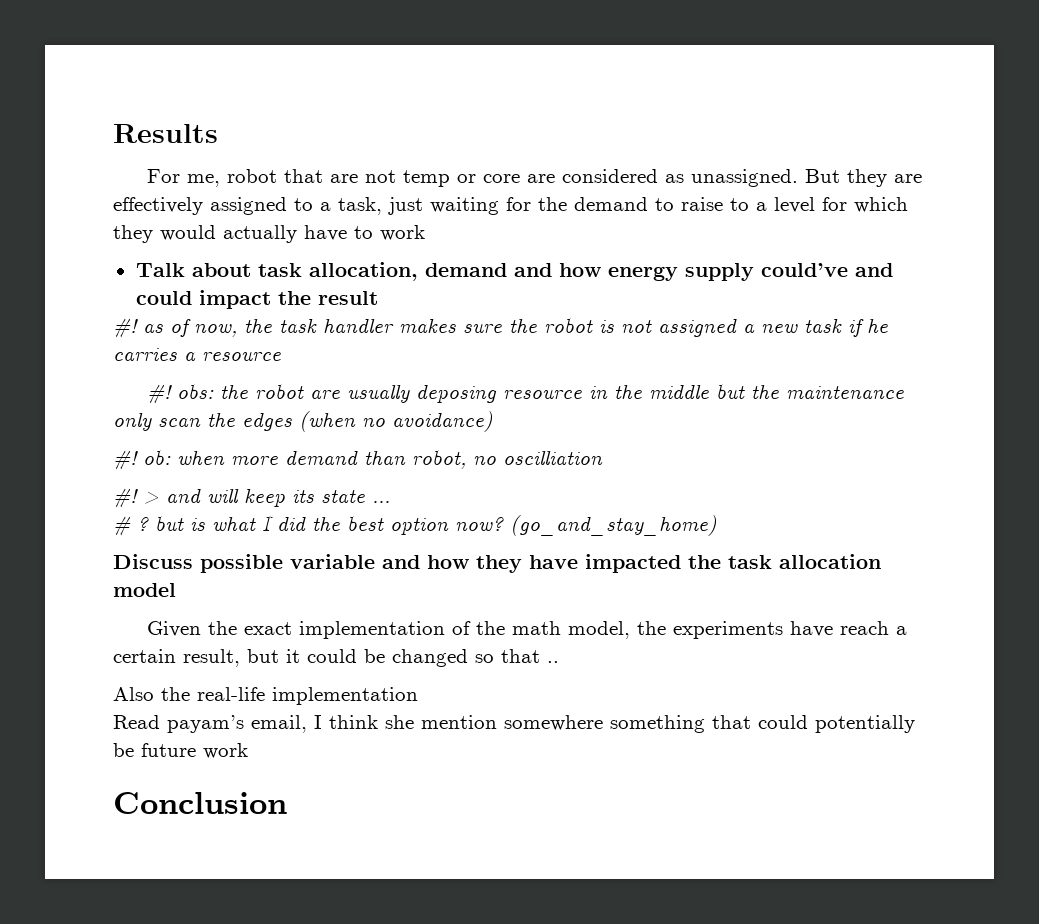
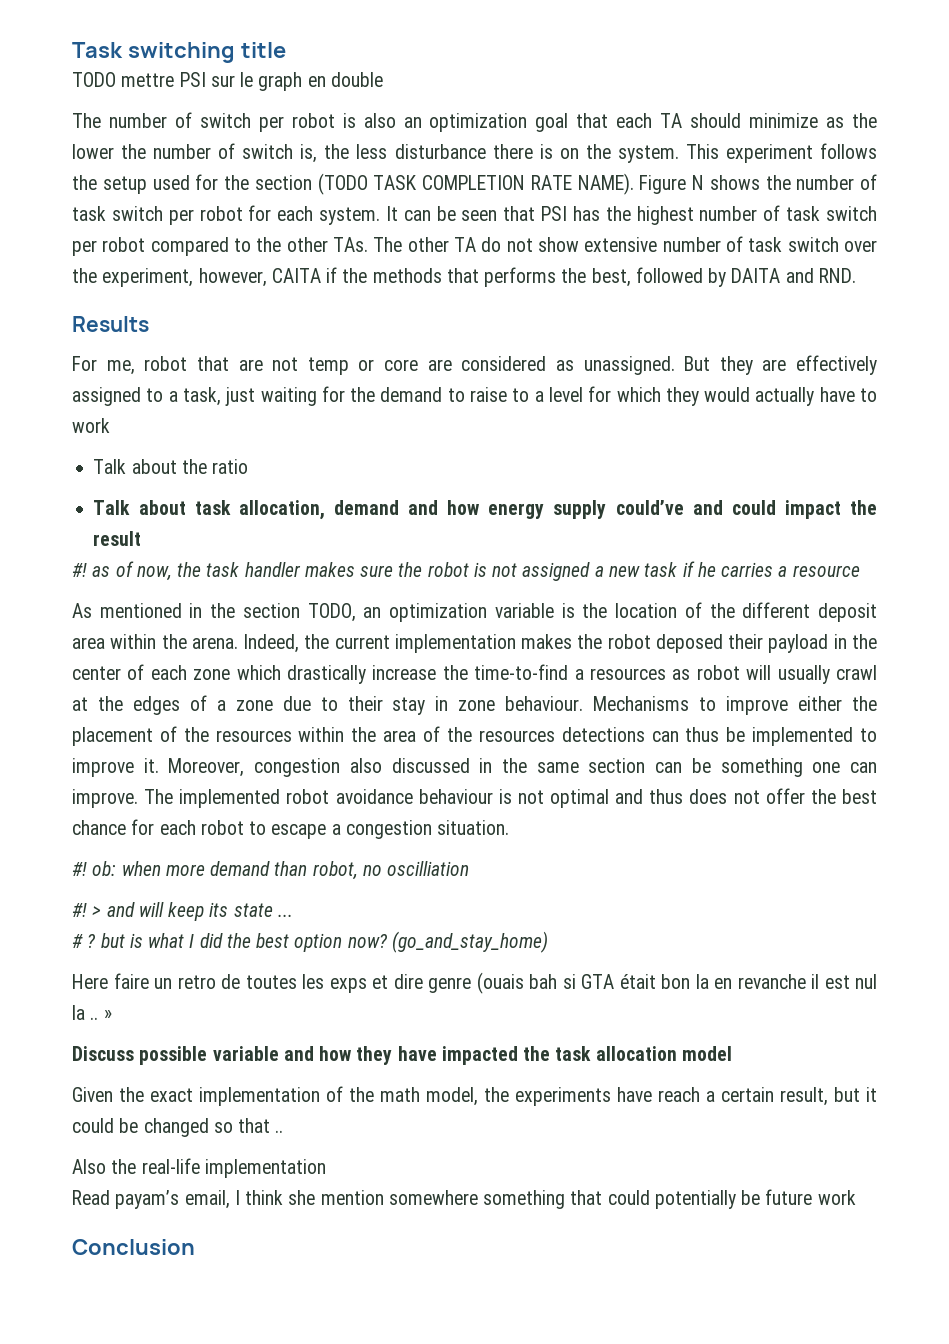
(113, 133) none -> [72,42,286,63] [72,72,383,91] [72,112,878,132] [72,143,877,163] [72,173,877,195] [72,205,878,225] [72,236,878,256] [72,267,856,287] Task switching title // TODO mettre PSI sur le graph en double // The number of switch per robot is also an optimization goal that each TA should minimize as the lower the number of switch is, the less disturbance there is on the system. This experiment follows the setup used for the section (TODO TASK COMPLETION RATE NAME). Figure N shows the number of task switch per robot for each system. It can be seen that PSI has the highest number of task switch per robot compared to the other TAs. The other TA do not show extensive number of task switch over the experiment, however, CAITA if the methods that performs the best, followed by DAITA and RND. //
(425, 233) none -> [93,459,249,474] // Talk about the ratio
[147,383,905,404] [113,411,493,432] #! obs: the robot are usually deposing resource in the middle but the maintenance only scan the edges (when no avoidance) -> [72,602,878,622] [72,634,877,653] [72,664,877,684] [72,695,878,715] [72,726,878,746] [72,758,877,777] [72,788,877,808] [72,819,510,839] As mentioned in the section TODO, an optimization variable is the location of the different deposit area within the arena. Indeed, the current implementation makes the robot deposed their payload in the center of each zone which drastically increase the time-to-find a resources as robot will usually crawl at the edges of a zone due to their stay in zone behaviour. Mechanisms to improve either the placement of the resources within the area of the resources detections can thus be implemented to improve it. Moreover, congestion also discussed in the same section can be something one can improve. The implemented robot avoidance behaviour is not optimal and thus does not offer the best chance for each robot to escape a congestion situation.
(717, 525) none -> [72,972,877,994] [72,1005,112,1020] // Here faire un retro de toutes les exps et dire genre (ouais bah si GTA était bon la en revanche il est nul la .. »

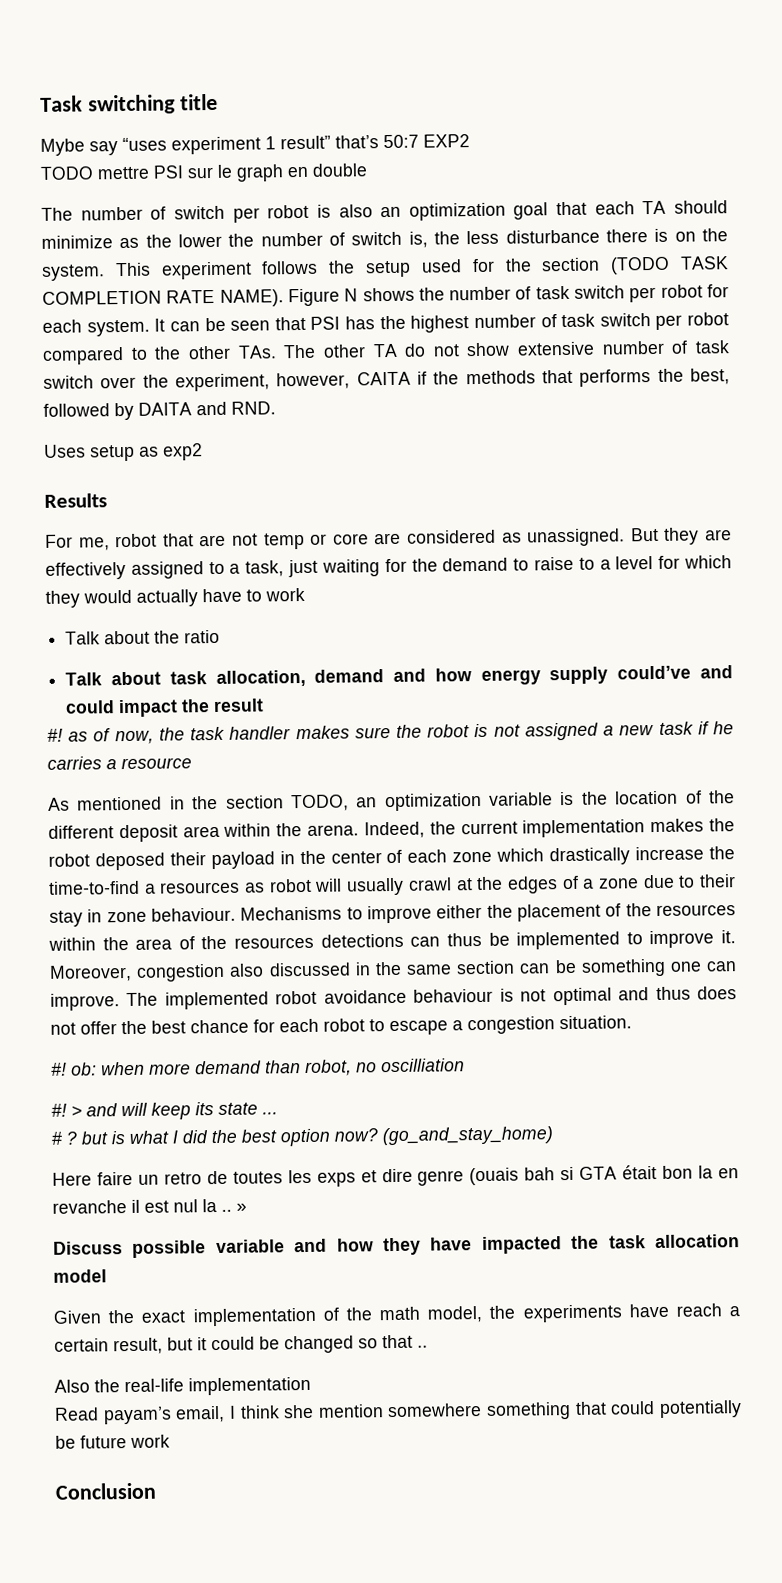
(286, 50) none -> [40,134,470,156] // Mybe say “uses experiment 1 result” that’s 50:7 EXP2
(856, 275) none -> [44,443,203,462] // Uses setup as exp2

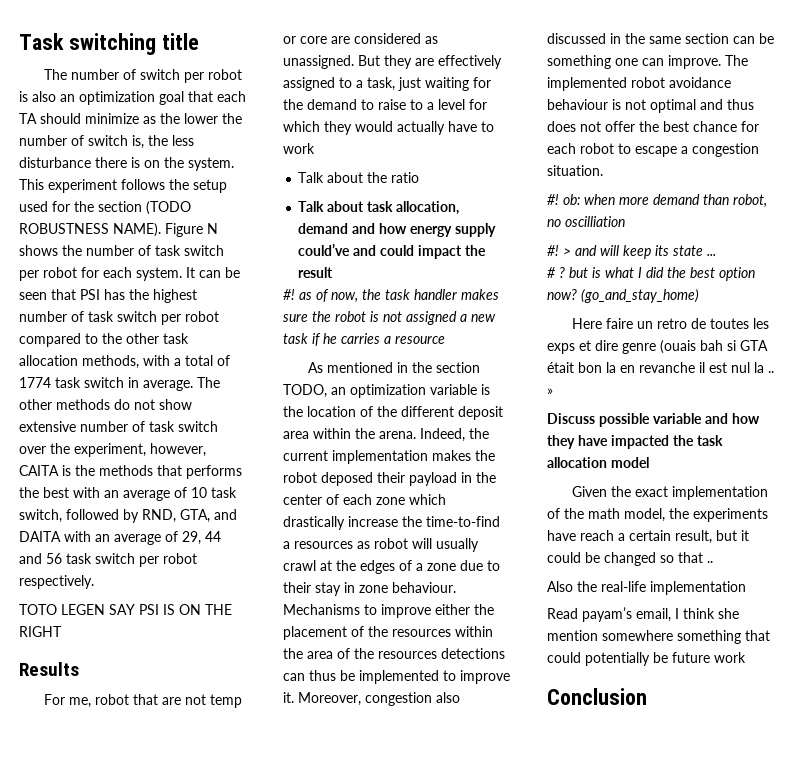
[40,134,470,156] [40,163,368,182] // Mybe say “uses experiment 1 result” that’s 50:7 EXP2 // TODO mettre PSI sur le graph en double -> (199, 41) none
[680,256,729,270] [42,289,216,305] TASK COMPLETION RATE -> [19,223,109,234] ROBUSTNESS
[237,345,277,359] TAs. -> [163,333,189,344] [19,355,230,369] [19,377,193,391] task allocation methods, with a total of 1774 task switch in average.
[372,343,398,358] TA -> [56,399,110,410] methods
[417,371,427,385] if -> [62,465,71,476] is
[690,368,731,385] [43,401,276,421] [44,443,203,462] best, followed by DAITA and RND. // Uses setup as exp2 -> [43,487,237,501] [19,509,237,523] [19,531,221,545] [19,553,197,567] [19,575,94,589] [19,604,232,615] [19,626,62,637] best with an average of 10 task switch, followed by RND, GTA, and DAITA with an average of 29, 44 and 56 task switch per robot respectively. // TOTO LEGEN SAY PSI IS ON THE RIGHT

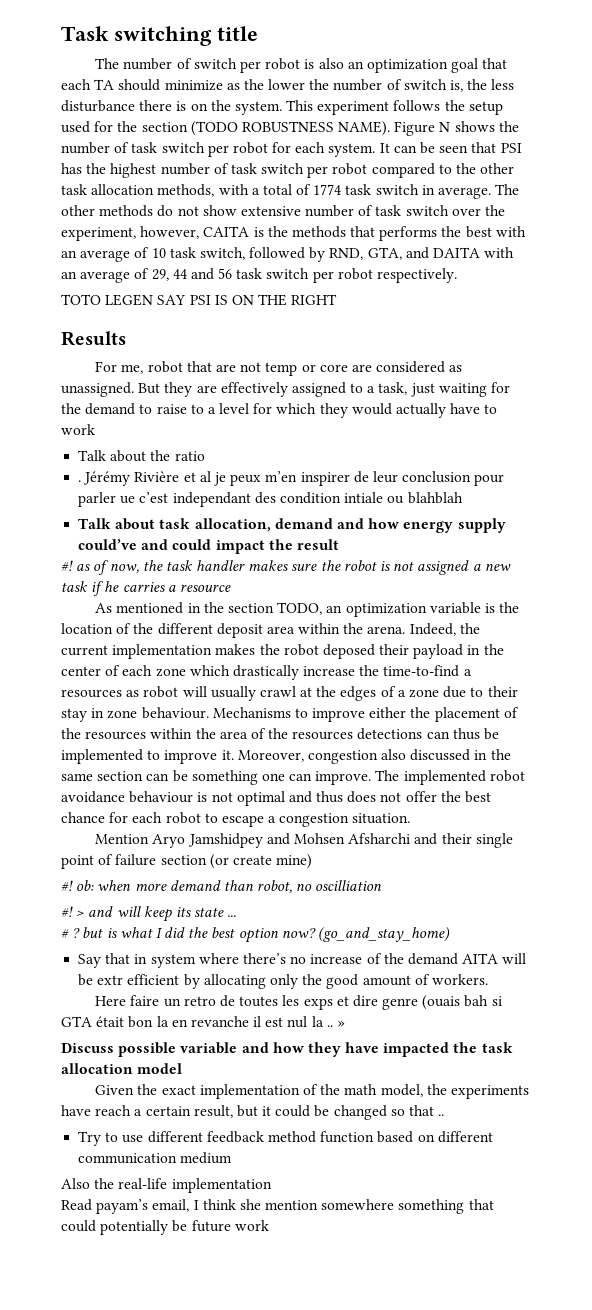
(420, 177) none -> [78,471,505,486] [78,492,463,507] // . Jérémy Rivière et al je peux m’en inspirer de leur conclusion pour parler ue c’est independant des condition intiale ou blahblah
(603, 170) none -> [95,833,513,848] [61,854,313,869] // Mention Aryo Jamshidpey and Mohsen Afsharchi and their single point of failure section (or create mine)
(699, 296) none -> [78,953,527,968] [78,974,488,989] // Say that in system where there’s no increase of the demand AITA will be extr efficient by allocating only the good amount of workers.
(713, 562) none -> [78,1131,493,1146] [78,1152,233,1164] // Try to use different feedback method function based on different communication medium
[547,688,647,705] // Conclusion -> (269, 1225) none

